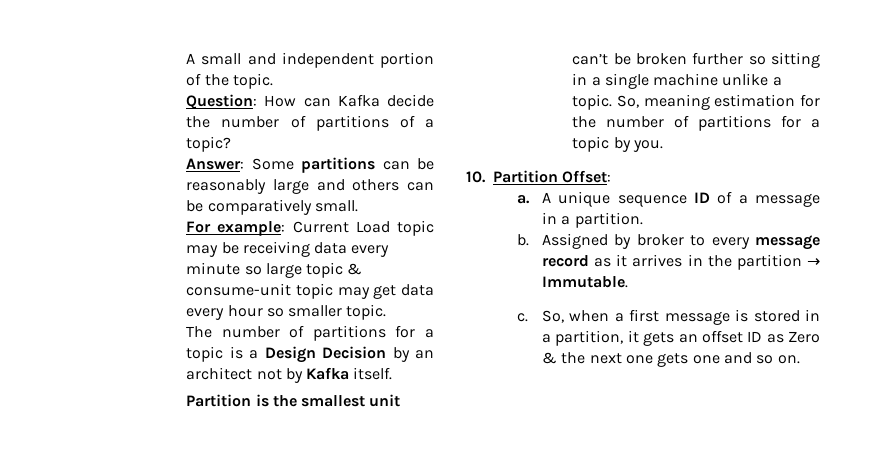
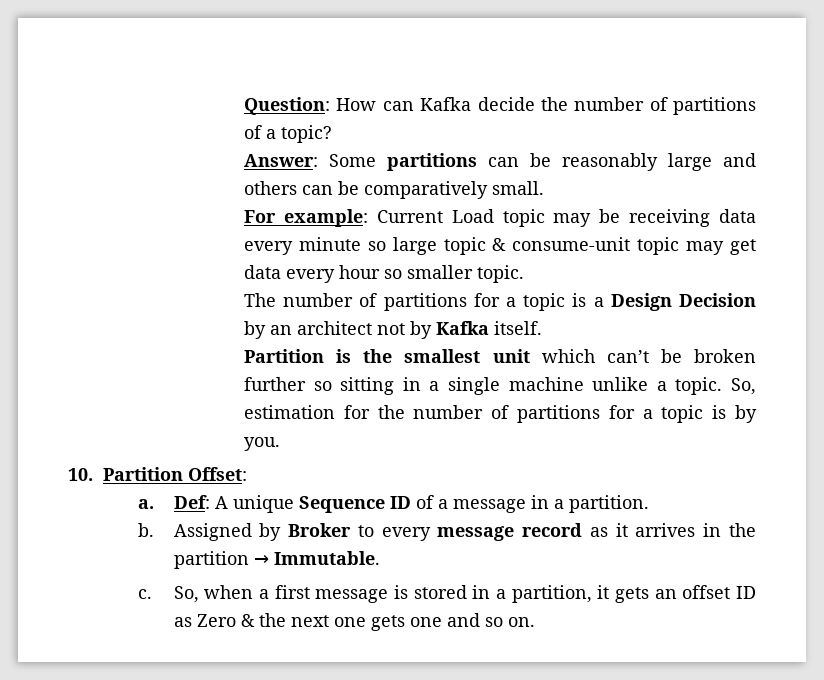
[186,52,434,68] [186,73,273,89] A small and independent portion of the topic. // -> (244, 106) none
(401, 400) none -> [541,349,595,363] which
[643,94,710,110] meaning -> (756, 386) none
(610, 144) none -> [712,405,727,419] is
(530, 199) none -> [173,495,210,509] Def:
[617,195,687,207] sequence -> [298,496,385,513] Sequence
[636,234,684,246] broker -> [288,523,352,537] Broker

